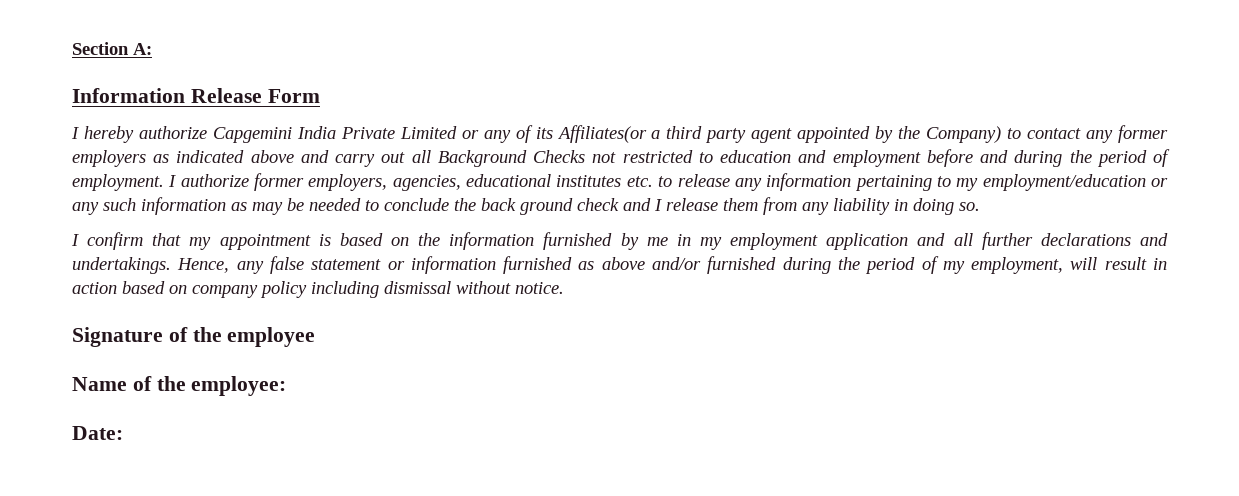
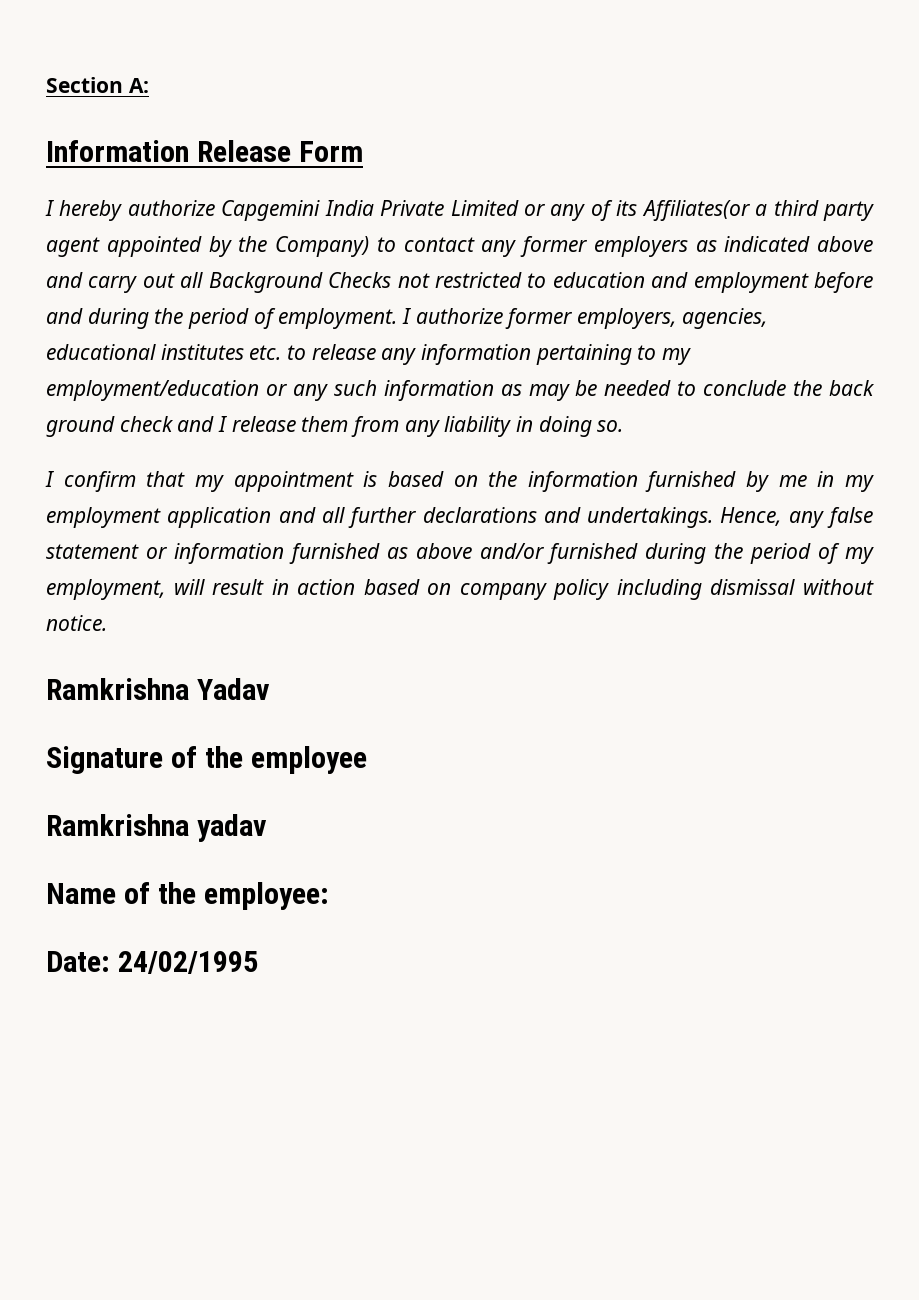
(564, 288) none -> [46,678,271,700] // Ramkrishna Yadav
(316, 337) none -> [46,814,268,842] // Ramkrishna yadav
(123, 433) none -> [118,951,259,974] 24/02/1995

